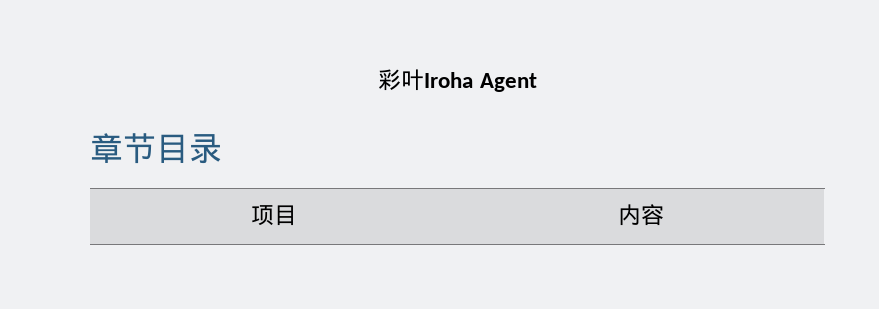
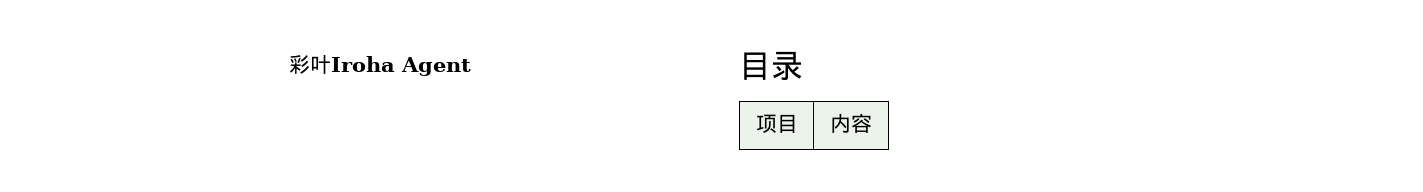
[90,133,156,164] 章节 -> (471, 66) none

